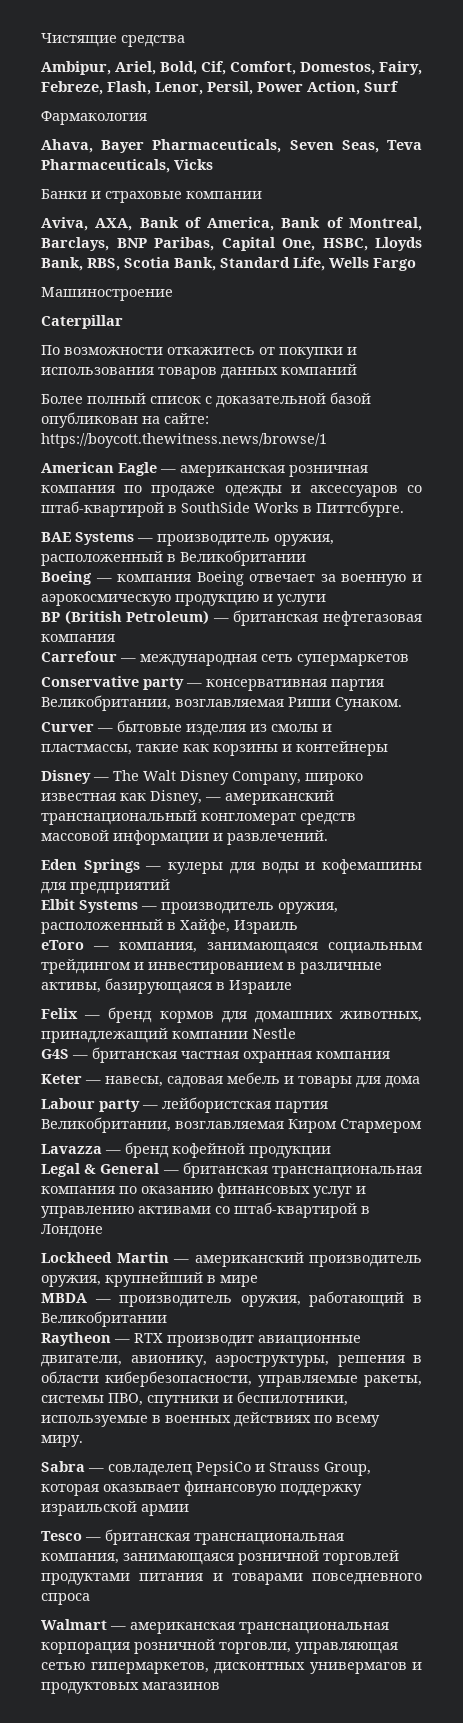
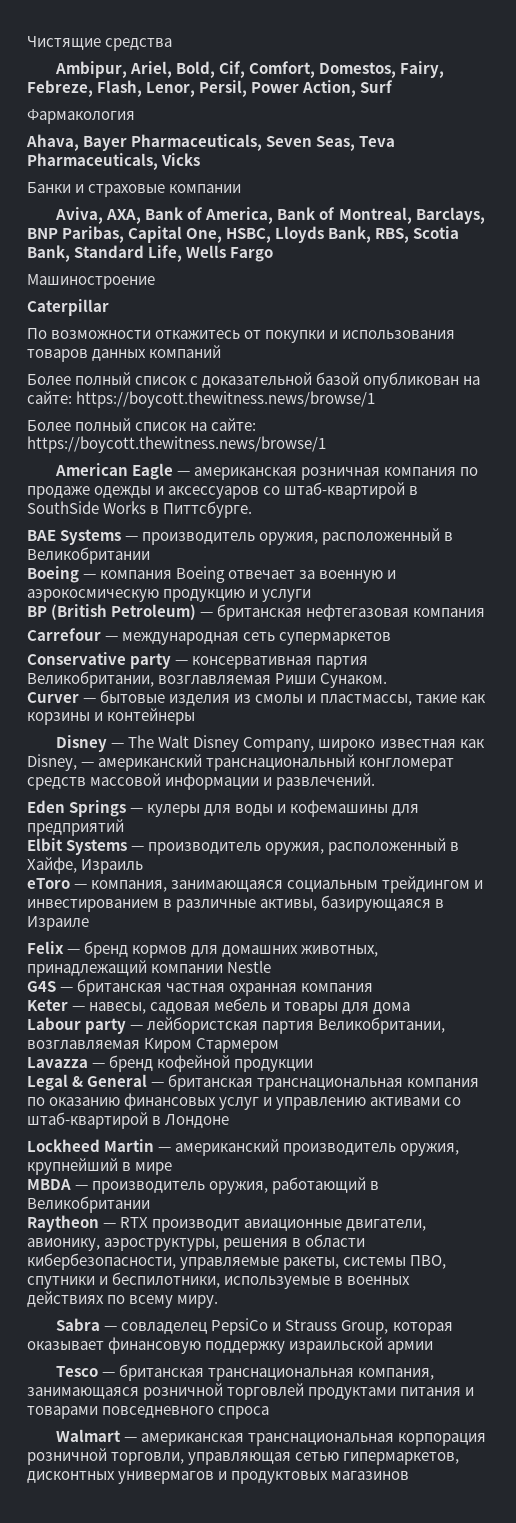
(327, 440) none -> [27,418,257,431] [27,436,326,453] // Более полный список на сайте: https://boycott.thewitness.news/browse/1

